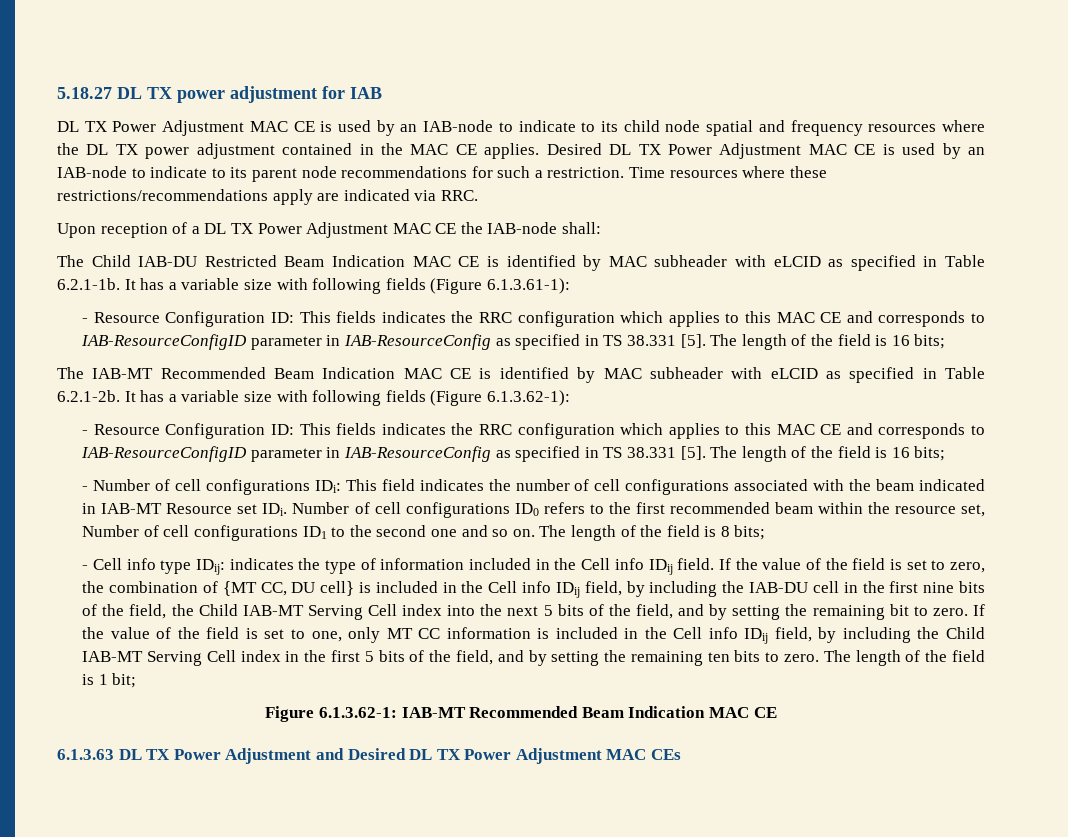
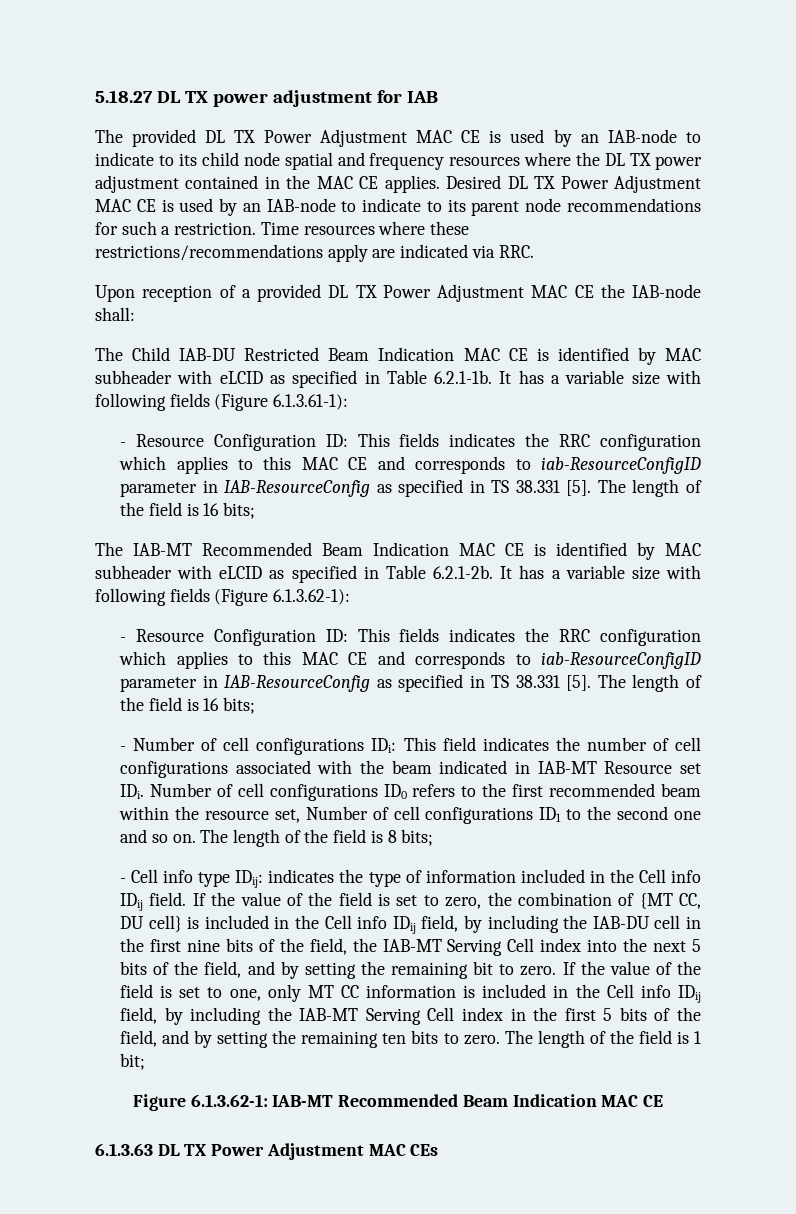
(382, 93) none -> [95,129,197,147] The provided
(200, 230) none -> [257,284,321,302] provided
[81,334,248,350] IAB-ResourceConfigID -> [540,457,701,474] iab-ResourceConfigID
[81,446,248,462] IAB-ResourceConfigID -> [540,652,701,669] iab-ResourceConfigID
[198,604,238,616] Child -> (377, 945) none
[945,627,985,639] Child -> (292, 1014) none
[315,748,602,764] and Desired DL TX Power Adjustment -> (364, 1151) none

